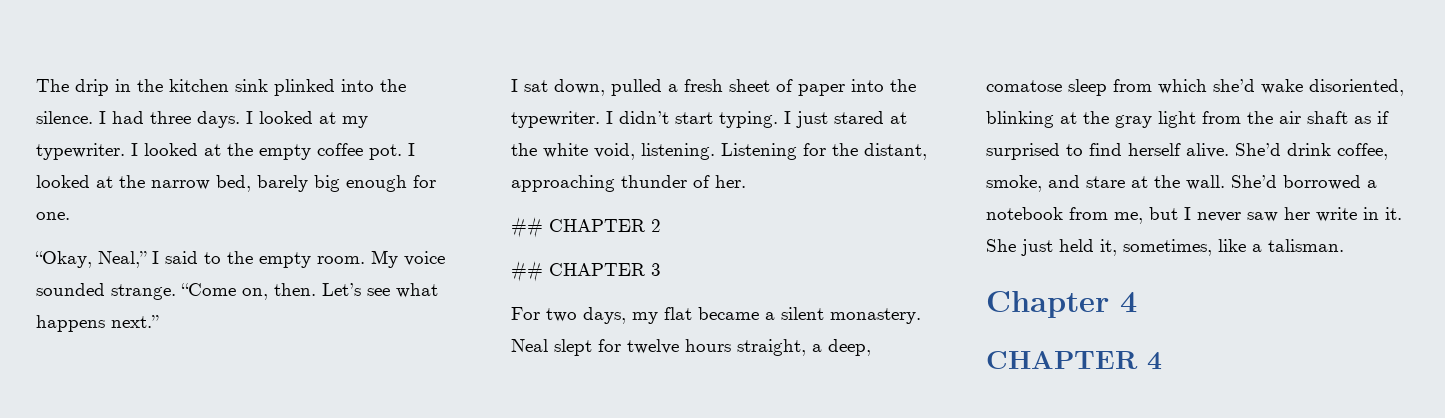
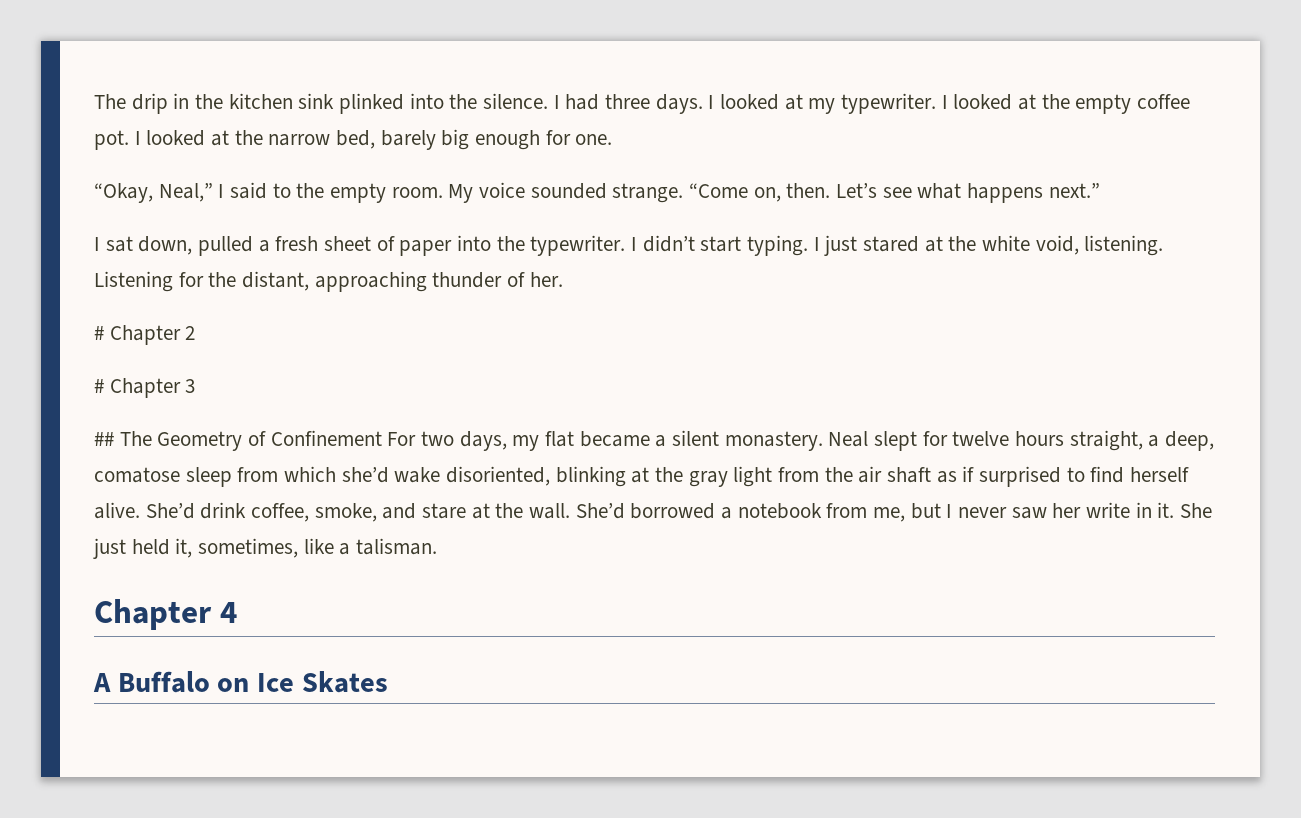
[511,217,645,238] ## CHAPTER -> [94,325,181,345] # Chapter
[511,261,645,282] ## CHAPTER -> [94,378,181,398] # Chapter
(661, 269) none -> [94,430,382,451] ## The Geometry of Confinement
[986,351,1162,370] CHAPTER 4 -> [93,671,388,693] A Buffalo on Ice Skates

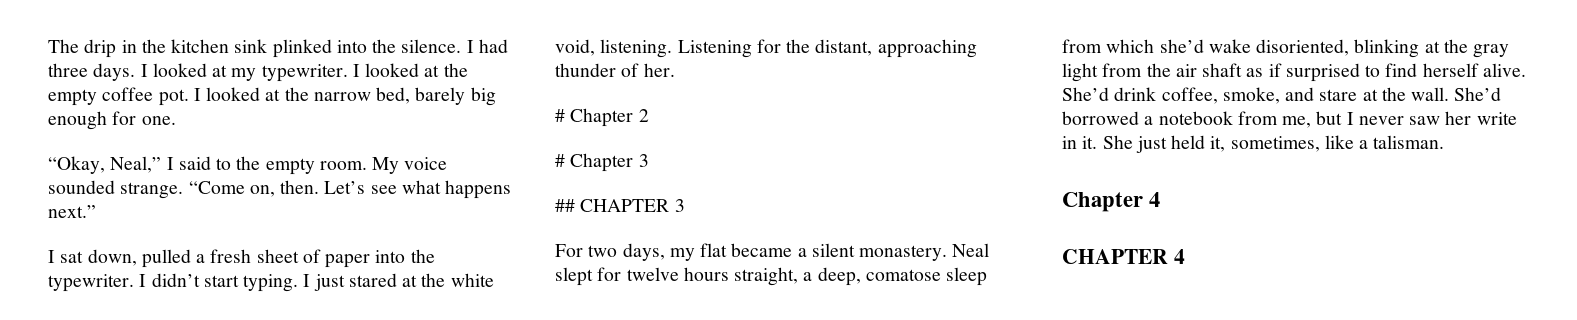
[119,430,382,451] The Geometry of Confinement -> [580,199,685,212] CHAPTER 3 //
[93,671,388,693] A Buffalo on Ice Skates -> [1062,249,1185,264] CHAPTER 4

